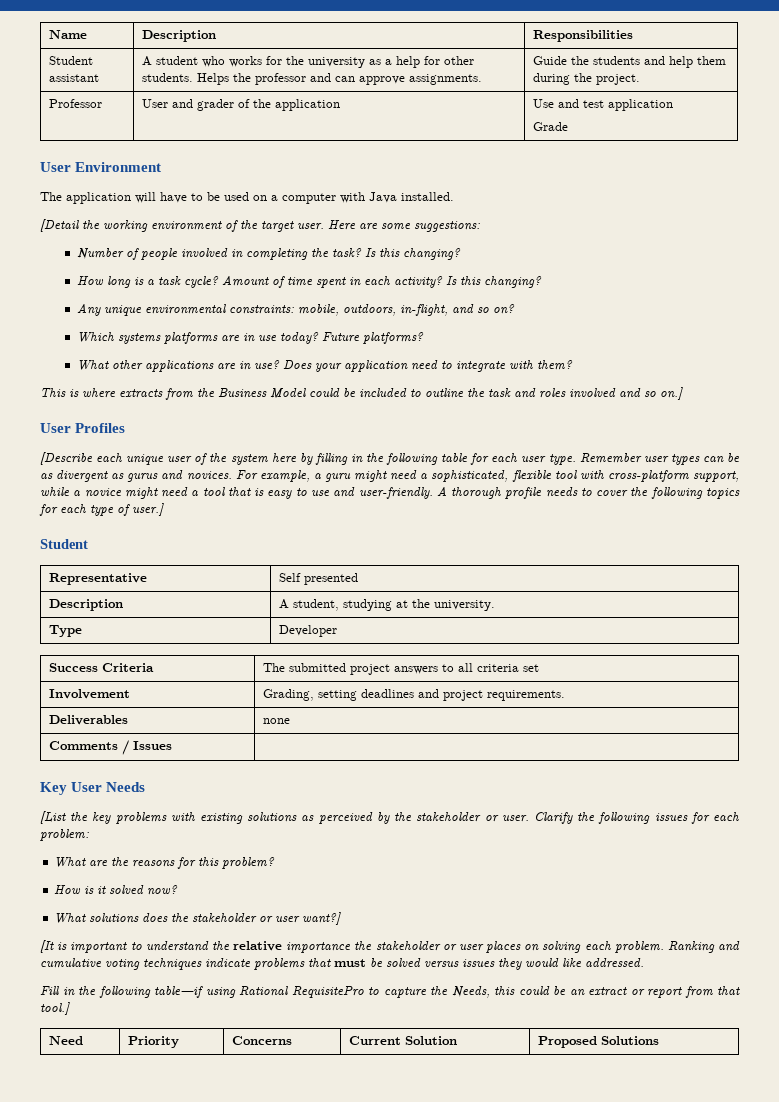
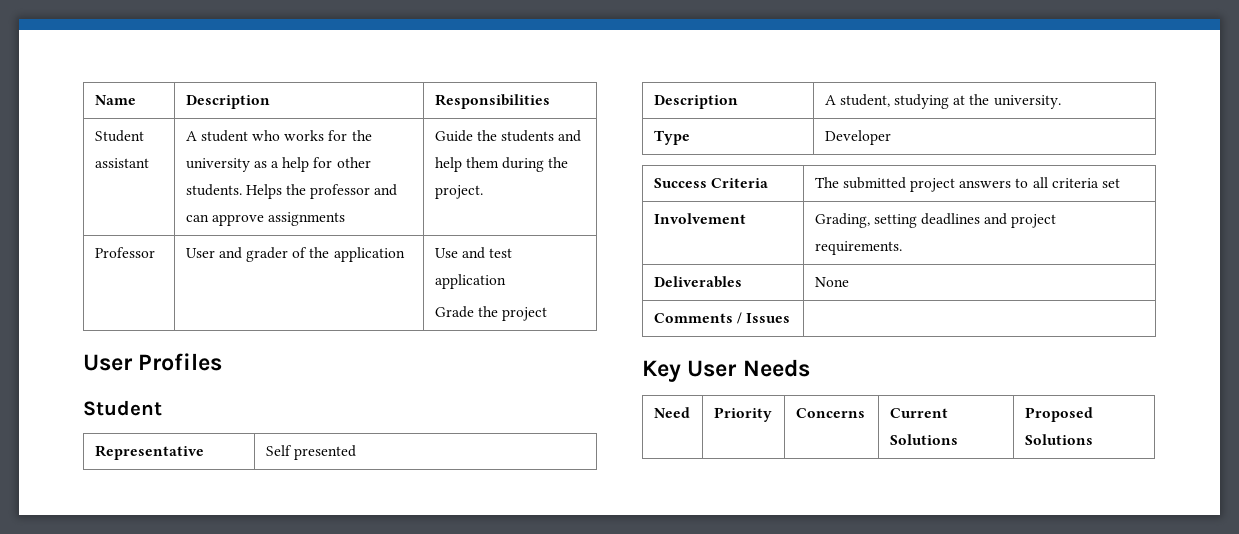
[409,74,483,85] assignments. -> [268,212,346,226] assignments
[40,162,162,172] [40,192,454,204] [40,219,480,232] [77,248,462,260] [77,275,543,288] [77,303,516,316] [77,332,425,344] [77,360,574,372] [40,387,683,400] [40,423,126,433] [40,452,740,465] [40,470,739,482] [40,486,740,499] [39,503,164,516] // User Environment // The application will have to be used on a computer with Java installed. // [Detail the working environment of the target user. Here are some suggestions: // Number of people involved in completing the task? Is this changing? // How long is a task cycle? Amount of time spent in each activity? Is this changing? // Any unique environmental constraints: mobile, outdoors, in-flight, and so on? // Which systems platforms are in use today? Future platforms? // What other applications are in use? Does your application need to integrate with them? // This is where extracts from the Business Model could be included to outline the task and roles involved and so on.] // User Profiles // [Describe each unique user of the system here by filling in the following table for each user type. Remember user types can be as divergent as gurus and novices. For example, a guru might need a sophisticated, flexible tool with cross-platform support, while a novice might need a tool that is easy to use and user-friendly. A thorough profile needs to cover the following topics for each type of user.] -> [477,306,548,321] [83,353,223,371] the project // User Profiles
[263,718,291,724] | none -> [814,277,849,287] | None
[40,811,740,824] [40,829,89,841] [54,857,276,869] [54,885,179,895] [54,912,342,925] [40,940,740,953] [40,958,644,970] [40,986,740,998] [40,1002,70,1015] // [List the key problems with existing solutions as perceived by the stakeholder or user. Clarify the following issues for each problem: // What are the reasons for this problem? // How is it solved now? // What solutions does the stakeholder or user want?] // [It is important to understand the relative importance the stakeholder or user places on solving each problem. Ranking and cumulative voting techniques indicate problems that must be solved versus issues they would like addressed. // Fill in the following table—if using Rational RequisitePro to capture the Needs, this could be an extract or report from that tool.] -> (810, 368) none
[405,1036,458,1045] Solution -> [889,434,958,445] Solutions

